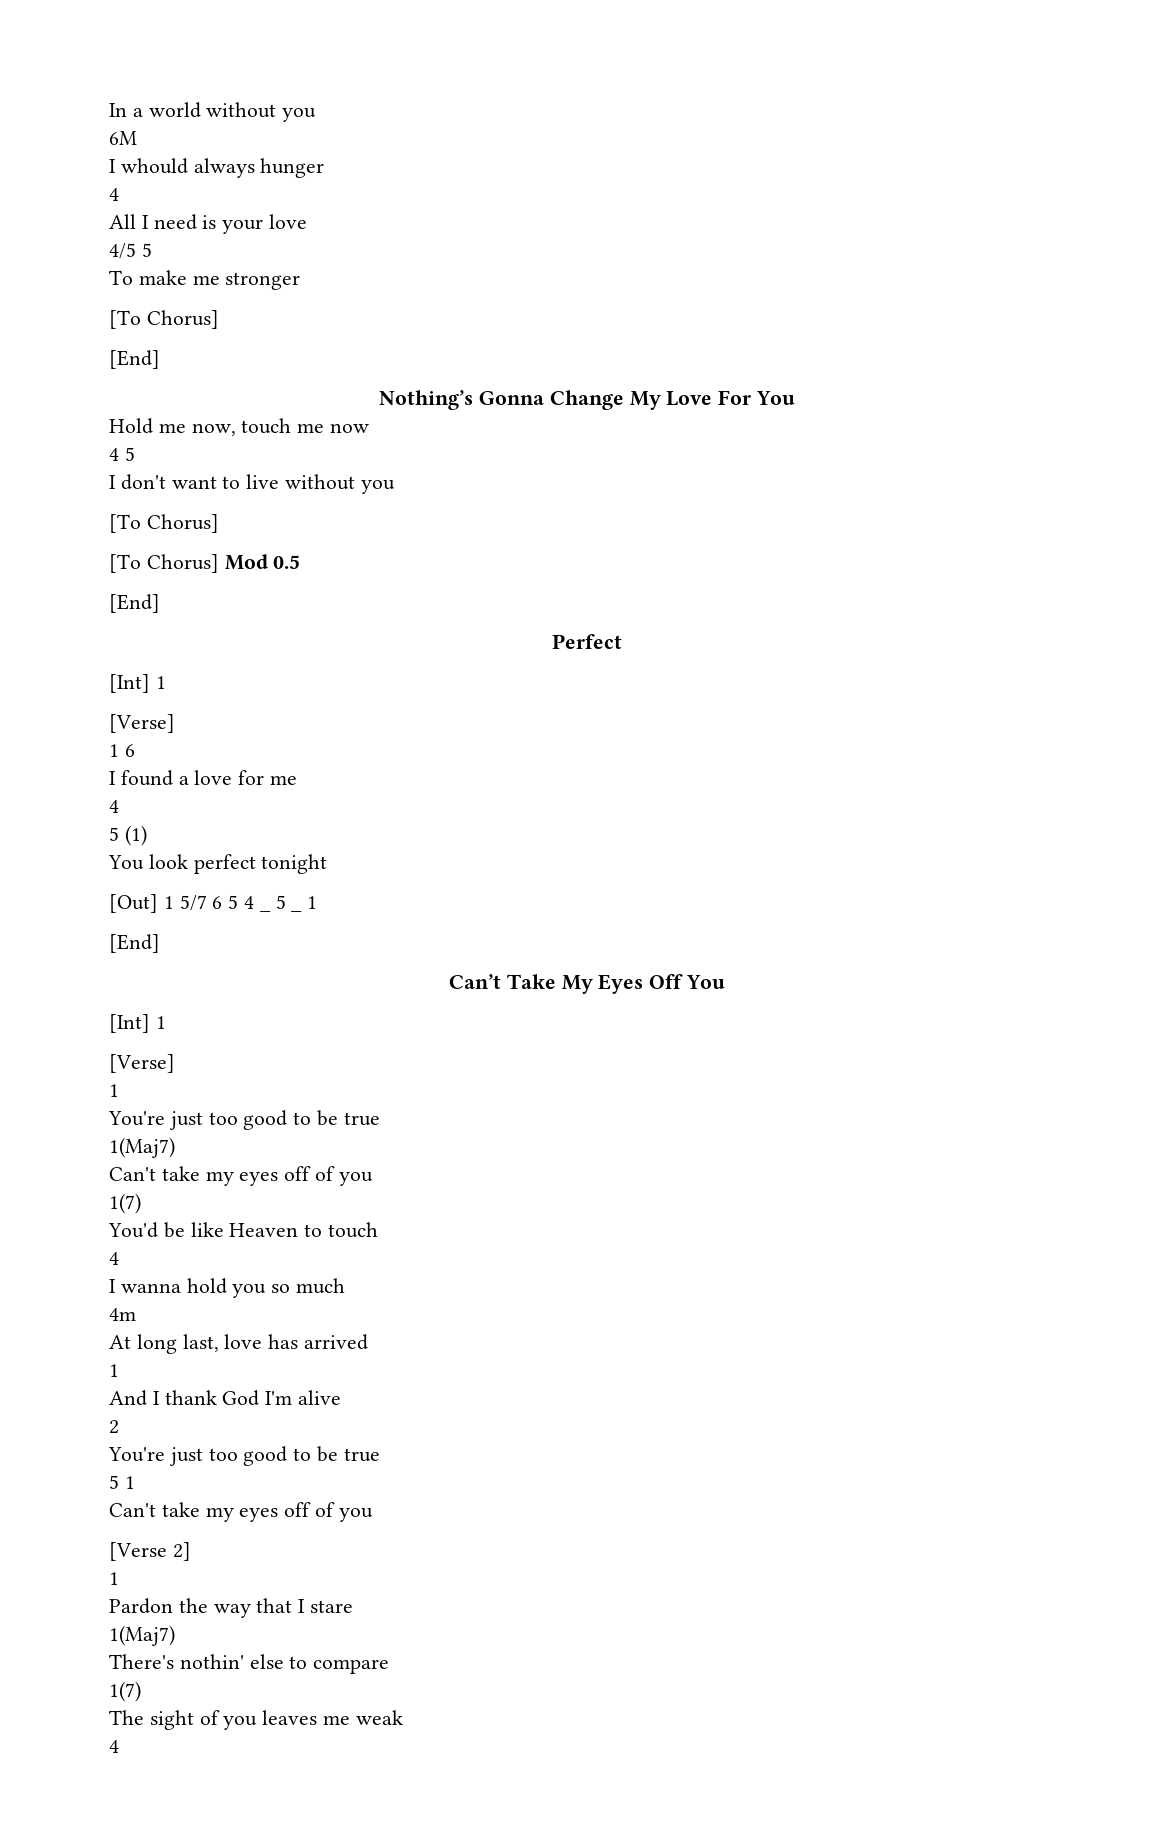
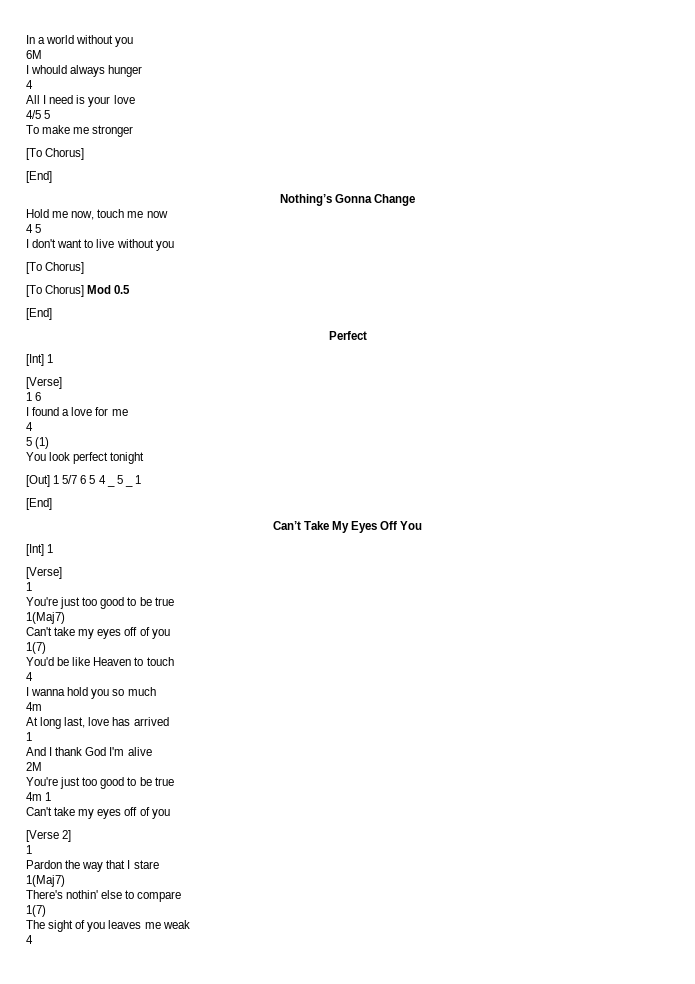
[629,390,795,410] My Love For You -> (416, 200) none
[109,1420,119,1434] [108,1446,380,1466] [109,1475,119,1489] 2 // You're just too good to be true // 5 -> [26,762,42,771] [26,777,174,789] [26,792,42,801] 2M // You're just too good to be true // 4m

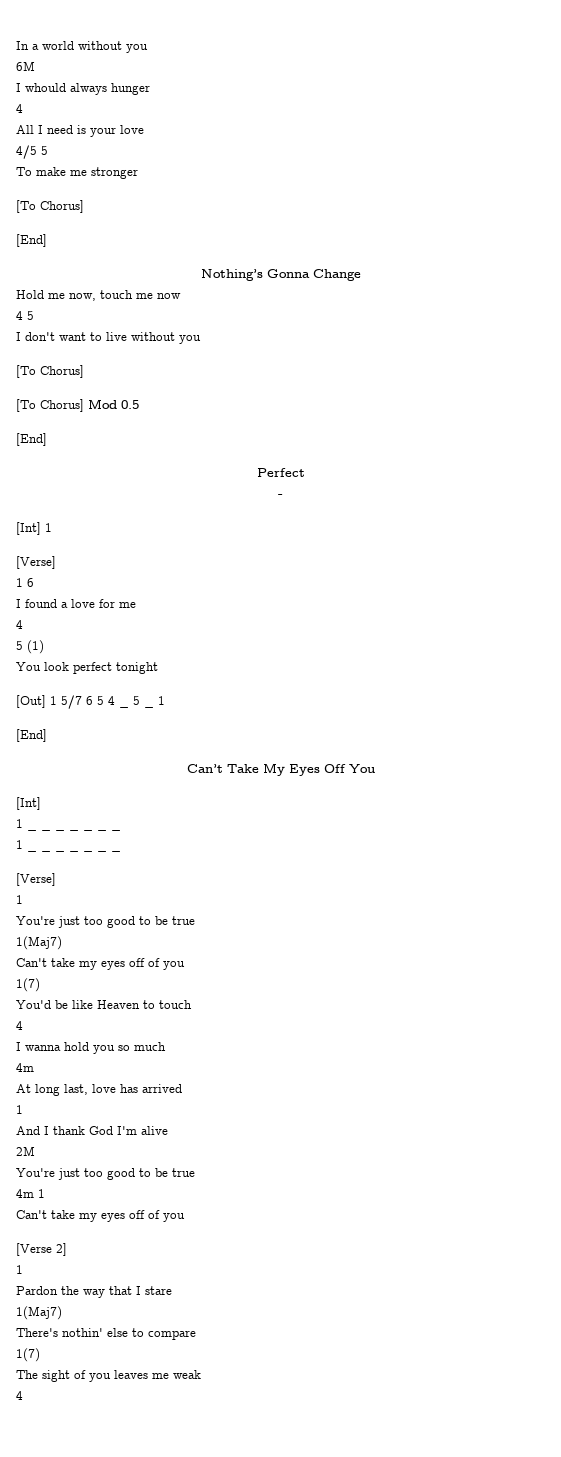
(367, 335) none -> [278,494,283,498] // -
[47,544,54,553] 1 -> [16,819,23,828] [27,828,121,831] [16,840,23,849] [27,849,121,852] // 1 _ _ _ _ _ _ _ // 1 _ _ _ _ _ _ _

